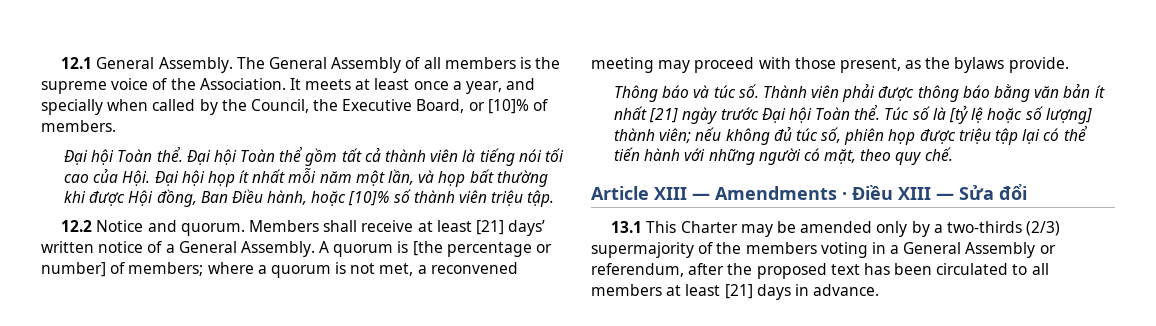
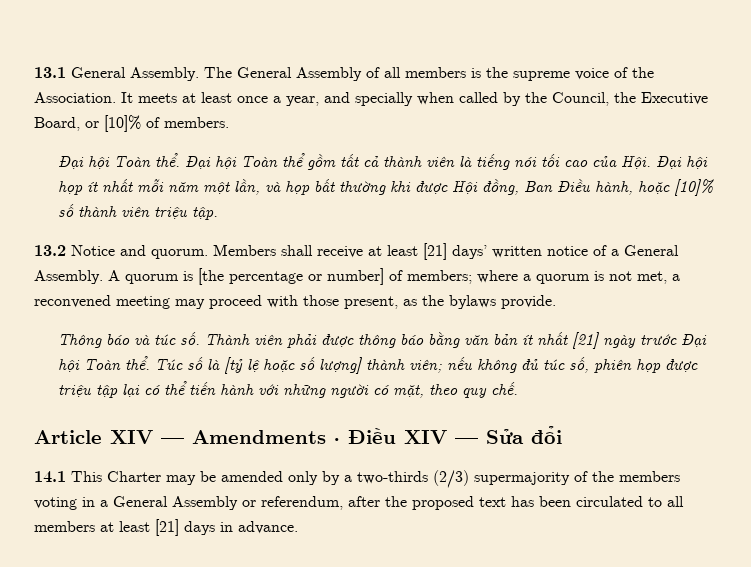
[61,57,93,69] 12.1 -> [34,67,66,78] 13.1
[61,220,93,232] 12.2 -> [34,245,66,256] 13.2
[654,187,687,200] XIII -> [110,430,153,444] XIV
[898,187,931,200] XIII -> [404,430,447,444] XIV
[611,221,643,233] 13.1 -> [34,471,66,483] 14.1

